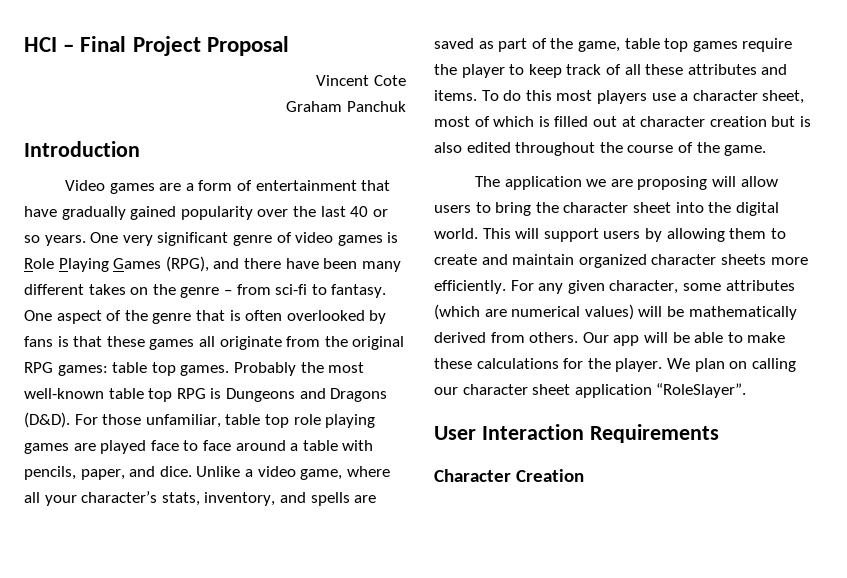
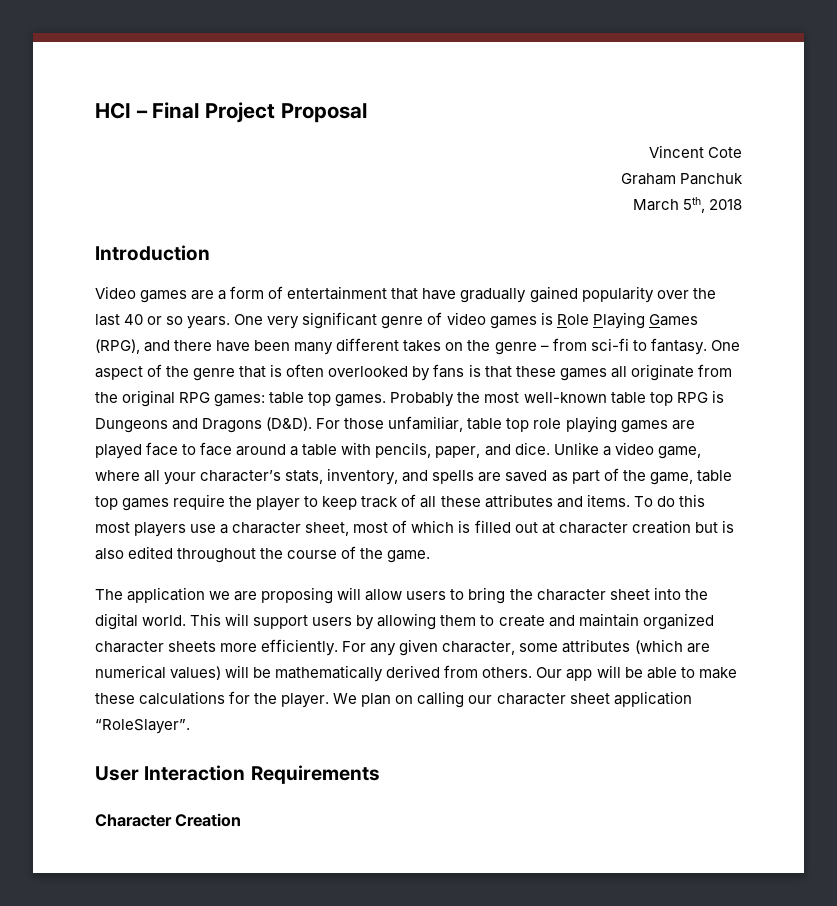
(406, 106) none -> [632,197,742,213] // March 5th, 2018

